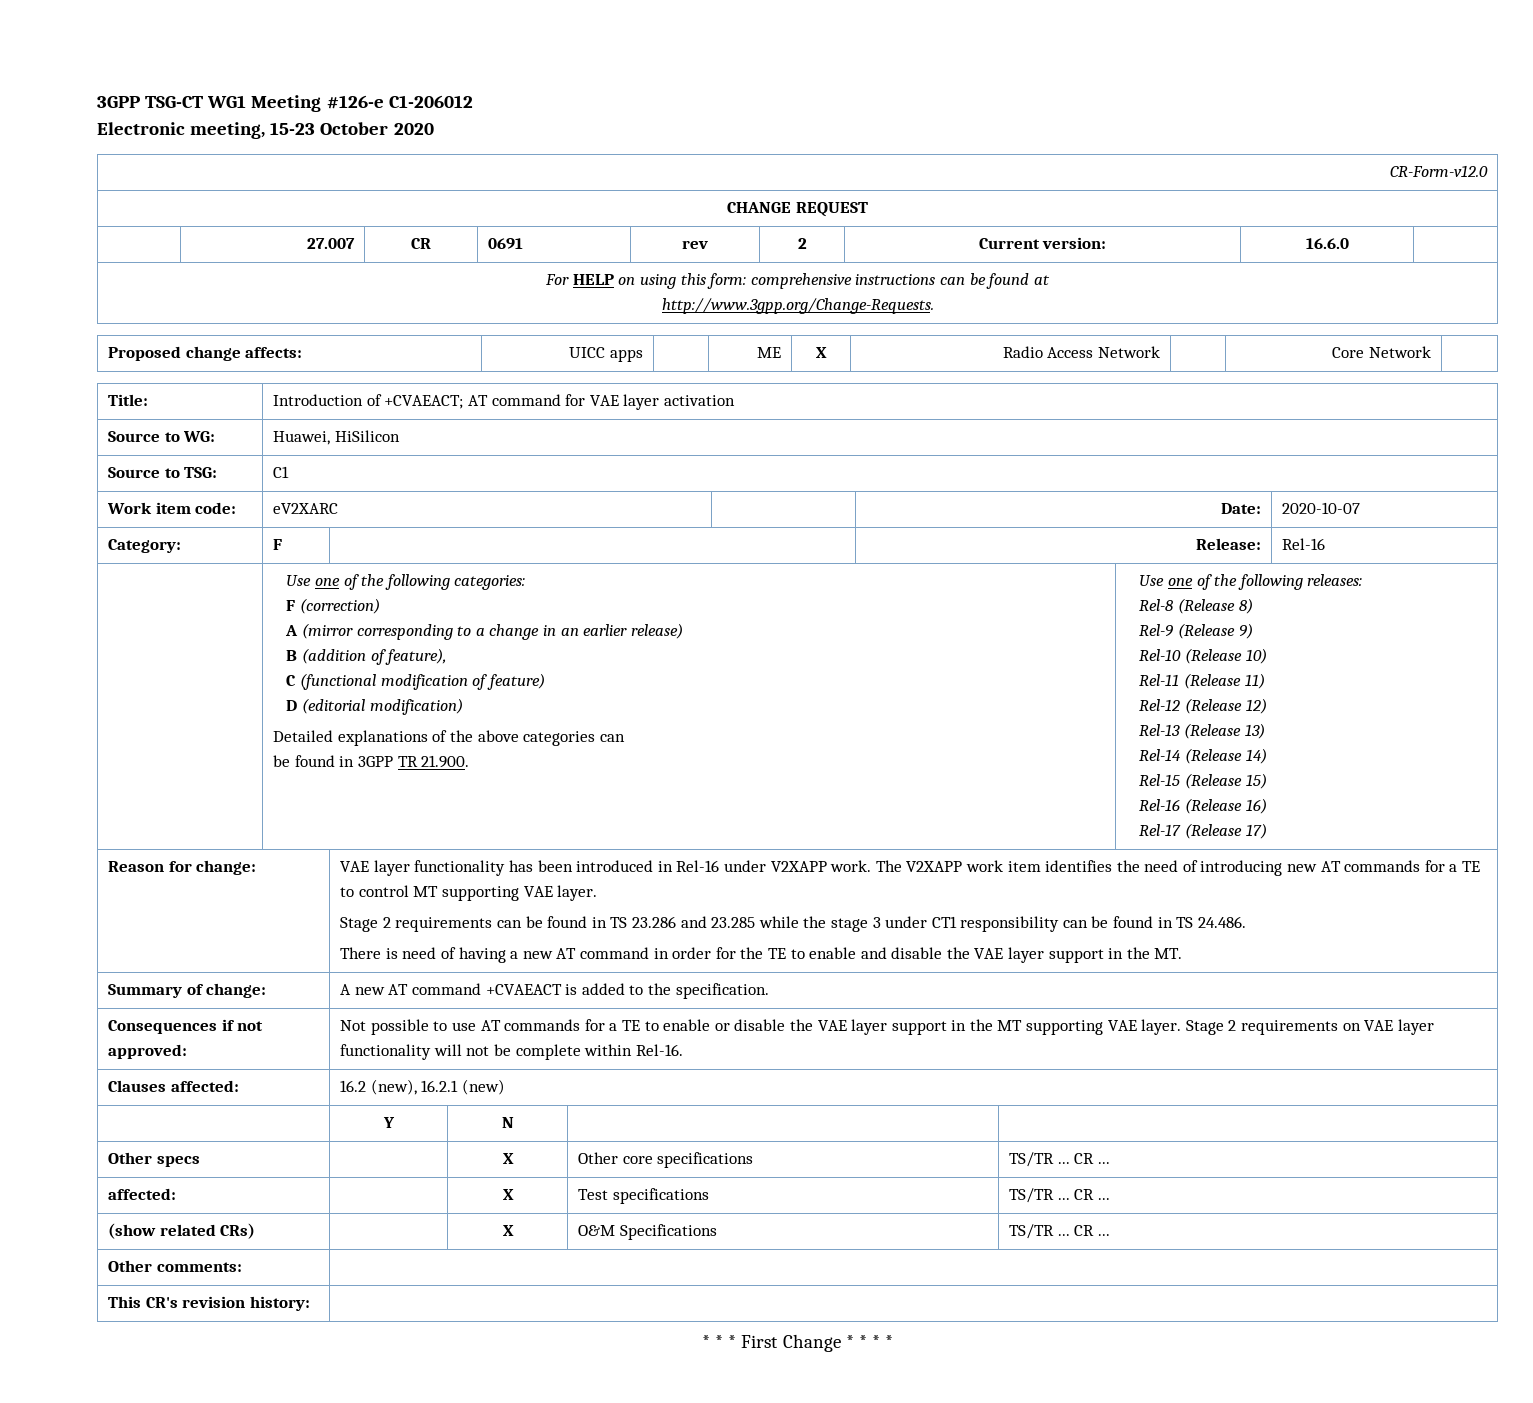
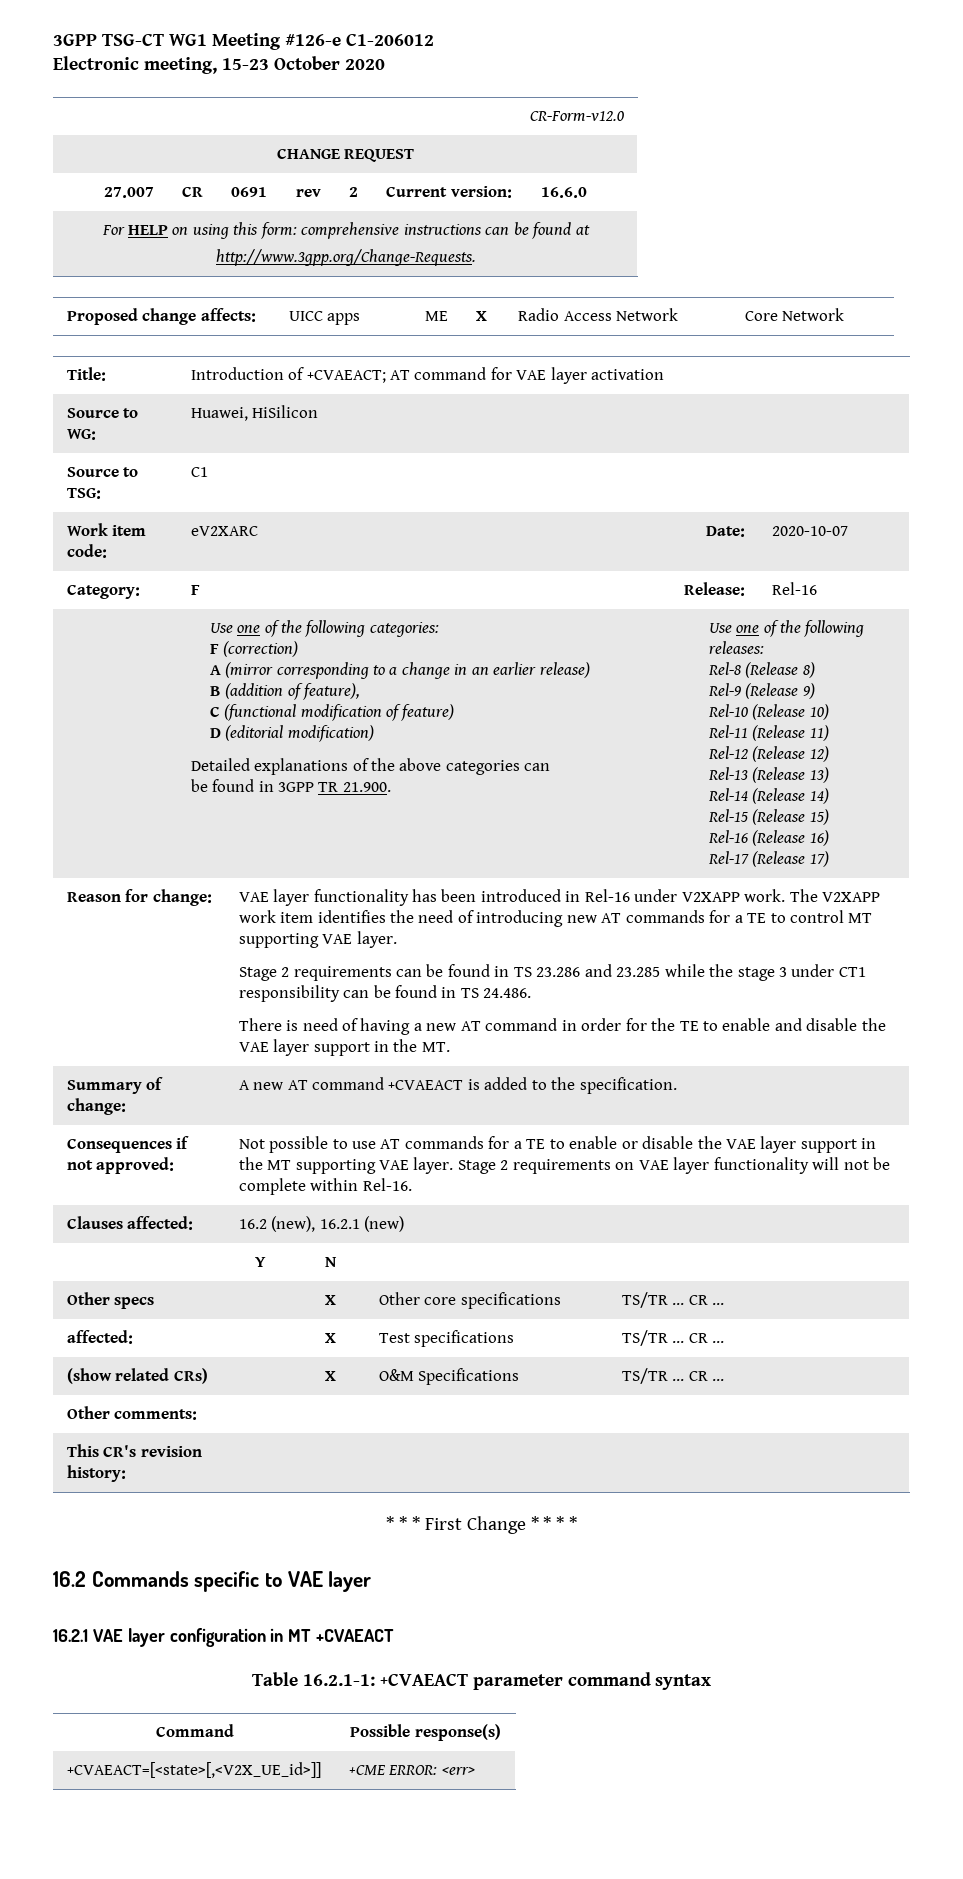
(894, 1341) none -> [53,1571,372,1592] [53,1628,395,1647] [251,1672,712,1690] [155,1724,234,1737] [350,1724,501,1741] [66,1762,321,1778] [348,1765,475,1775] // 16.2 Commands specific to VAE layer // 16.2.1 VAE layer configuration in MT +CVAEACT // Table 16.2.1-1: +CVAEACT parameter command syntax // Command | Possible response(s) // +CVAEACT=[<state>[,<V2X_UE_id>]] | +CME ERROR: <err>

